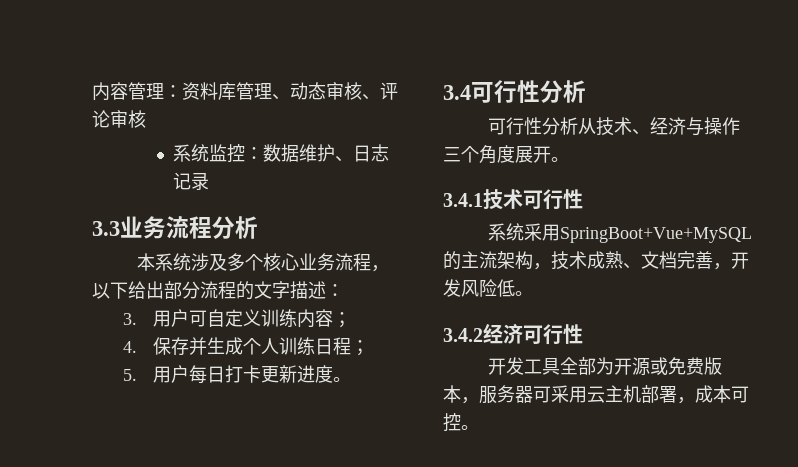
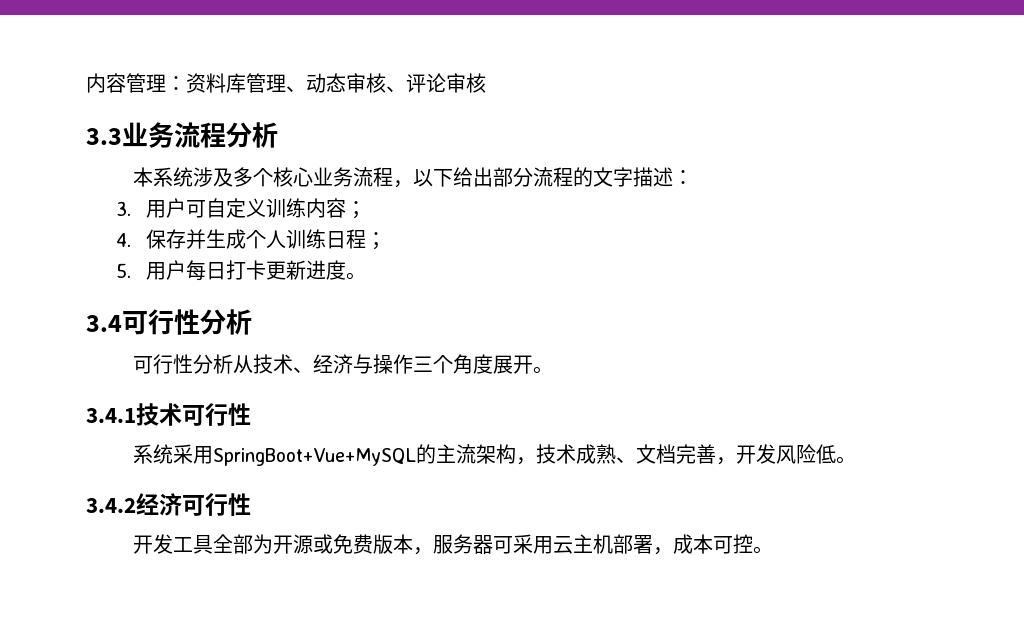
[172,144,389,163] [172,172,209,190] // 系统监控：数据维护、日志记录 -> (486, 83) none

